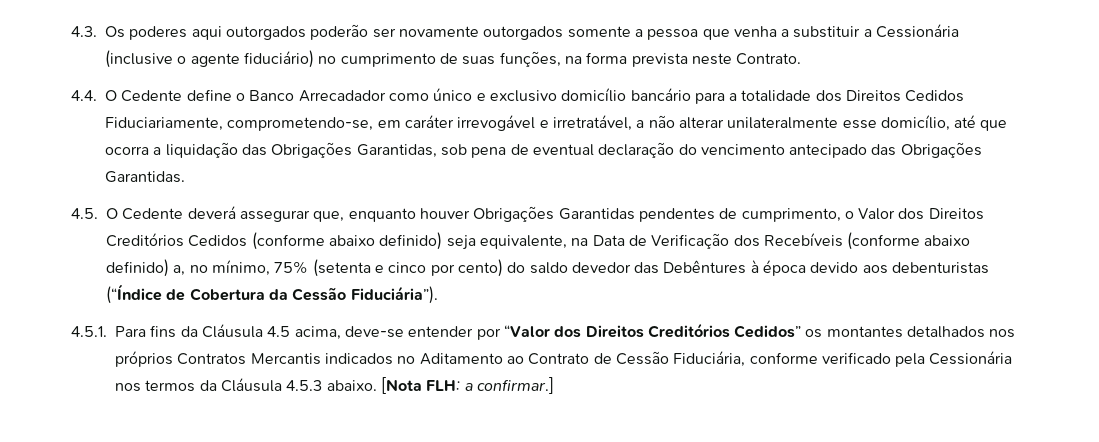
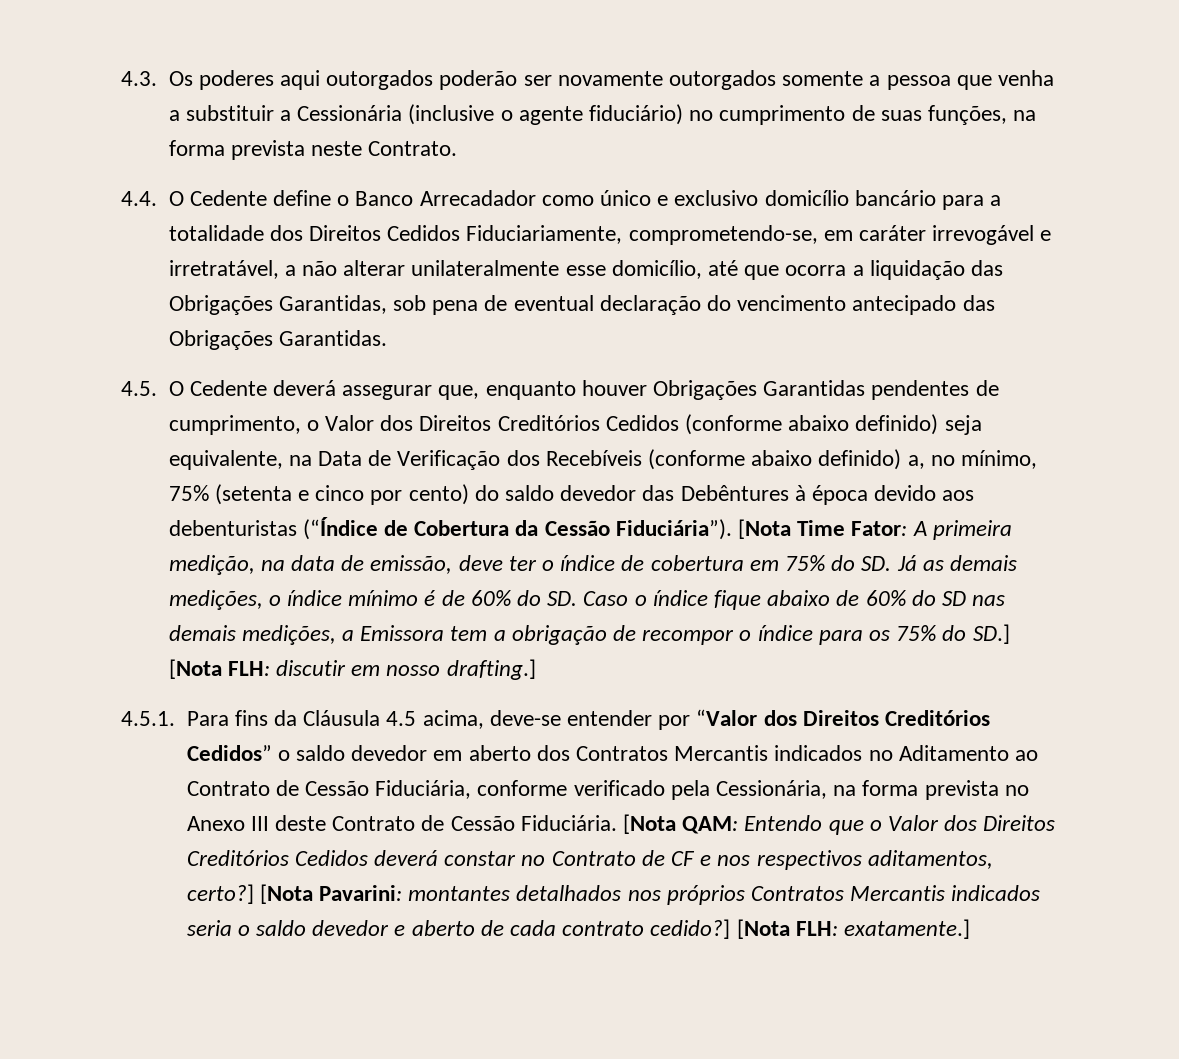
(438, 295) none -> [737,519,1012,540] [168,555,1018,575] [168,590,1006,610] [168,624,1010,645] [168,659,536,680] [Nota Time Fator: A primeira medição, na data de emissão, deve ter o índice de cobertura em 75% do SD. Já as demais medições, o índice mínimo é de 60% do SD. Caso o índice fique abaixo de 60% do SD nas demais medições, a Emissora tem a obrigação de recompor o índice para os 75% do SD.] [Nota FLH: discutir em nosso drafting.]
[805,326,1016,338] [115,351,173,367] os montantes detalhados nos próprios -> [277,745,570,761] o saldo devedor em aberto dos
[929,351,1013,365] [115,377,554,394] Cessionária nos termos da Cláusula 4.5.3 abaixo. [Nota FLH: a confirmar.] -> [715,780,1029,800] [186,814,1056,835] [186,850,993,870] [186,884,1041,905] [186,919,971,939] Cessionária, na forma prevista no Anexo III deste Contrato de Cessão Fiduciária. [Nota QAM: Entendo que o Valor dos Direitos Creditórios Cedidos deverá constar no Contrato de CF e nos respectivos aditamentos, certo?] [Nota Pavarini: montantes detalhados nos próprios Contratos Mercantis indicados seria o saldo devedor e aberto de cada contrato cedido?] [Nota FLH: exatamente.]

